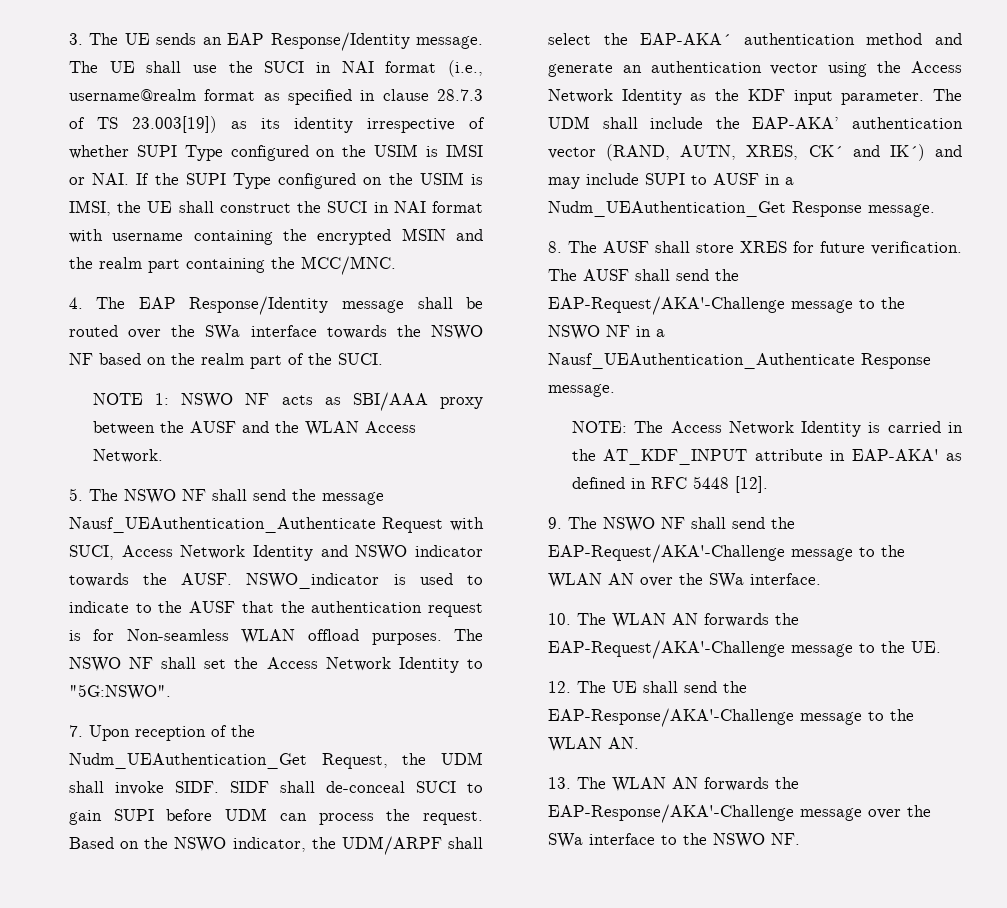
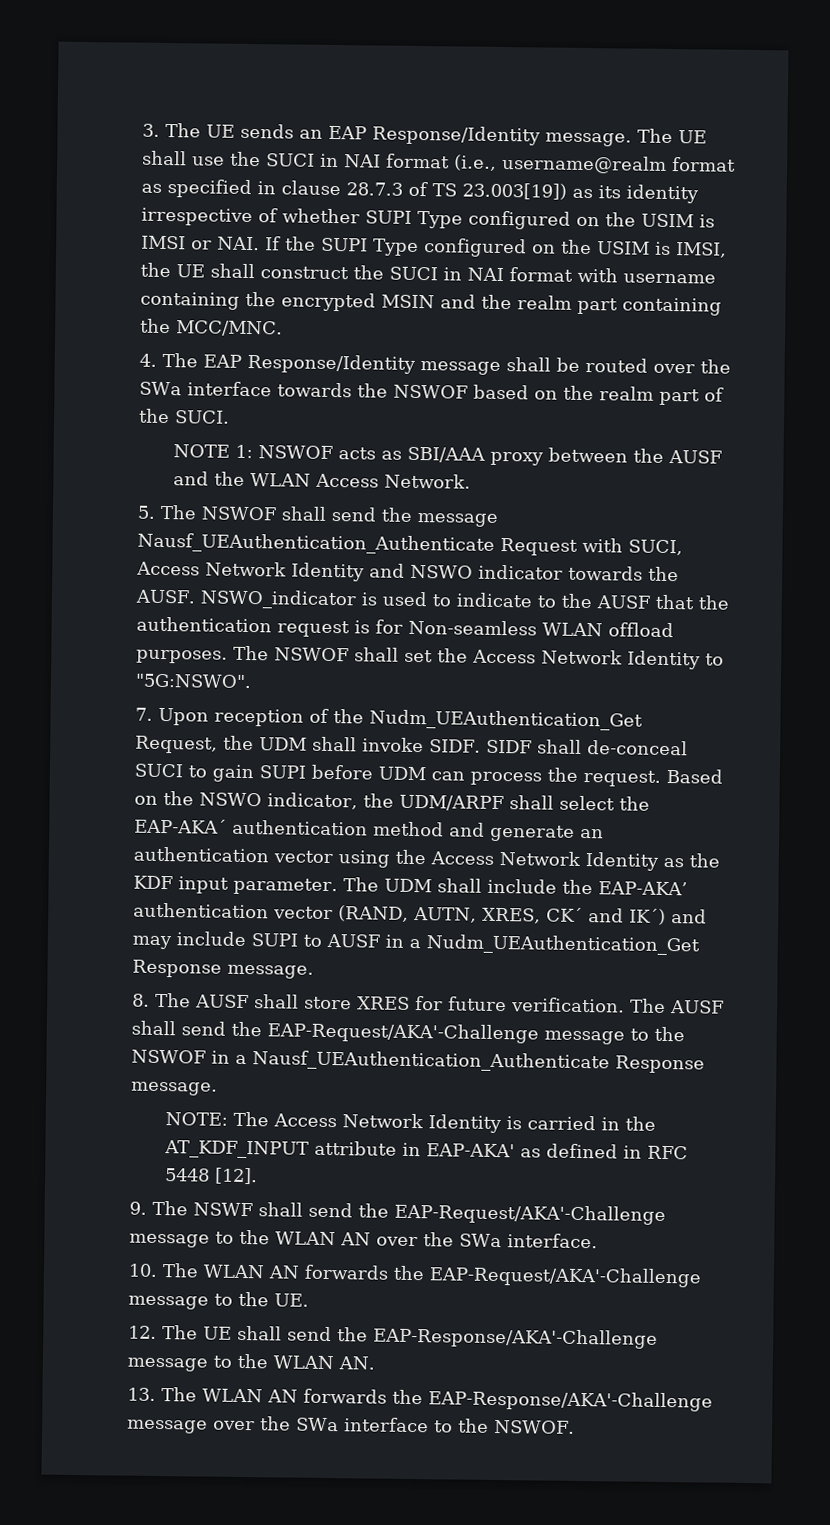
[430,325,483,340] [68,353,93,365] NSWO NF -> [393,384,469,399] NSWOF
[181,393,270,408] NSWO NF -> [257,445,333,460] NSWOF
[123,489,206,504] NSWO NF -> [201,506,278,521] NSWOF
[68,657,154,672] NSWO NF -> [274,647,350,662] NSWOF
[547,325,630,340] NSWO NF -> [131,1049,207,1064] NSWOF
[602,517,685,532] NSWO NF -> [193,1202,254,1217] NSWF
[712,833,800,848] NSWO NF. -> [494,1419,576,1434] NSWOF.

